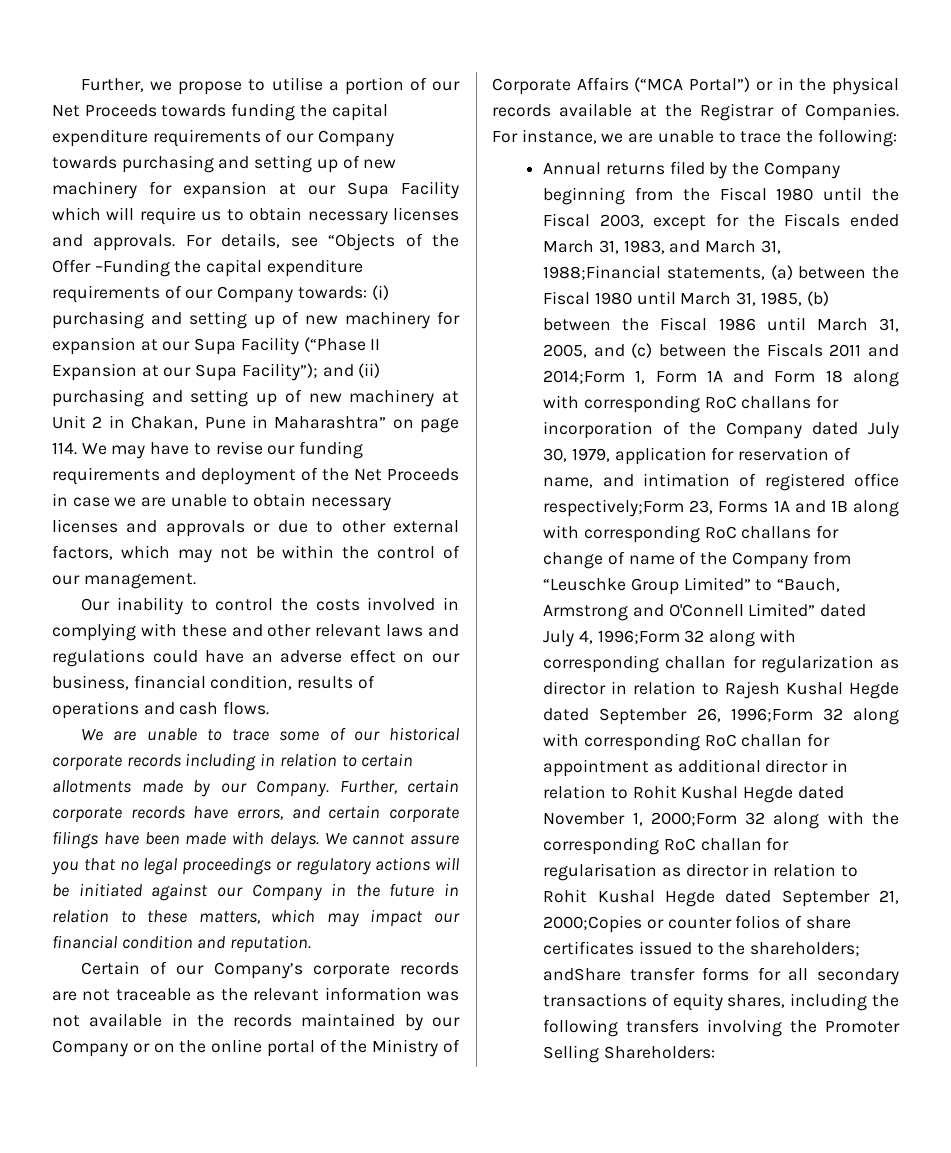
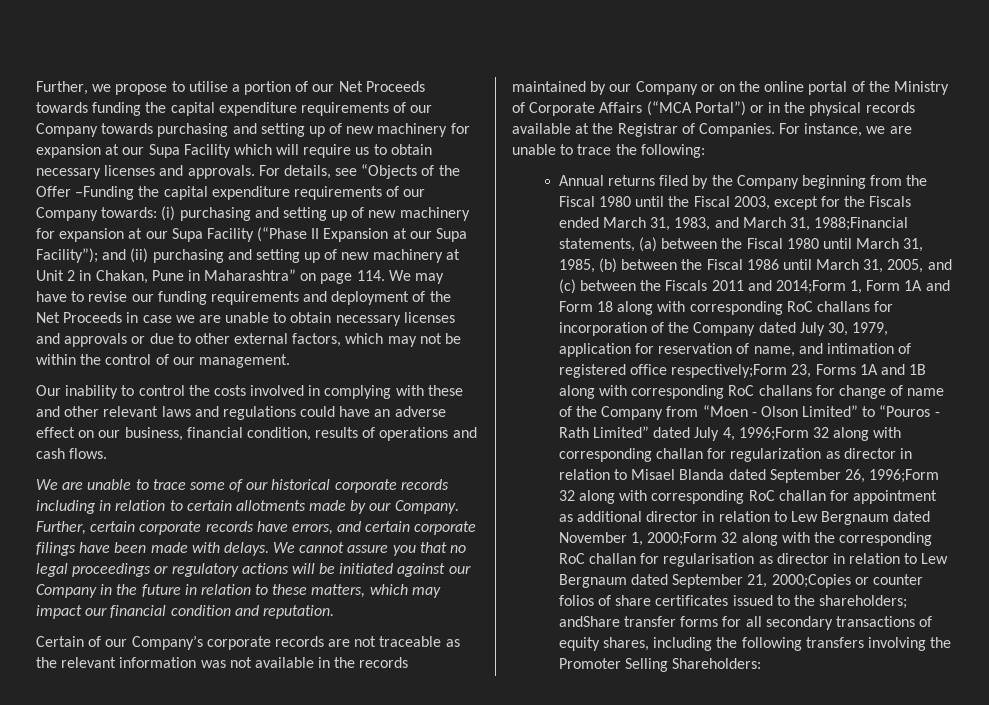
[543,577,841,595] [543,604,744,621] “Leuschke Group Limited” to “Bauch, Armstrong and O'Connell -> [702,405,940,417] [558,427,589,438] “Moen - Olson Limited” to “Pouros - Rath
[725,681,899,699] Rajesh Kushal Hegde -> [631,469,725,480] Misael Blanda
[632,785,794,803] Rohit Kushal Hegde -> [790,511,890,525] Lew Bergnaum
[543,889,715,907] Rohit Kushal Hegde -> [921,553,949,564] [558,574,627,588] Lew Bergnaum

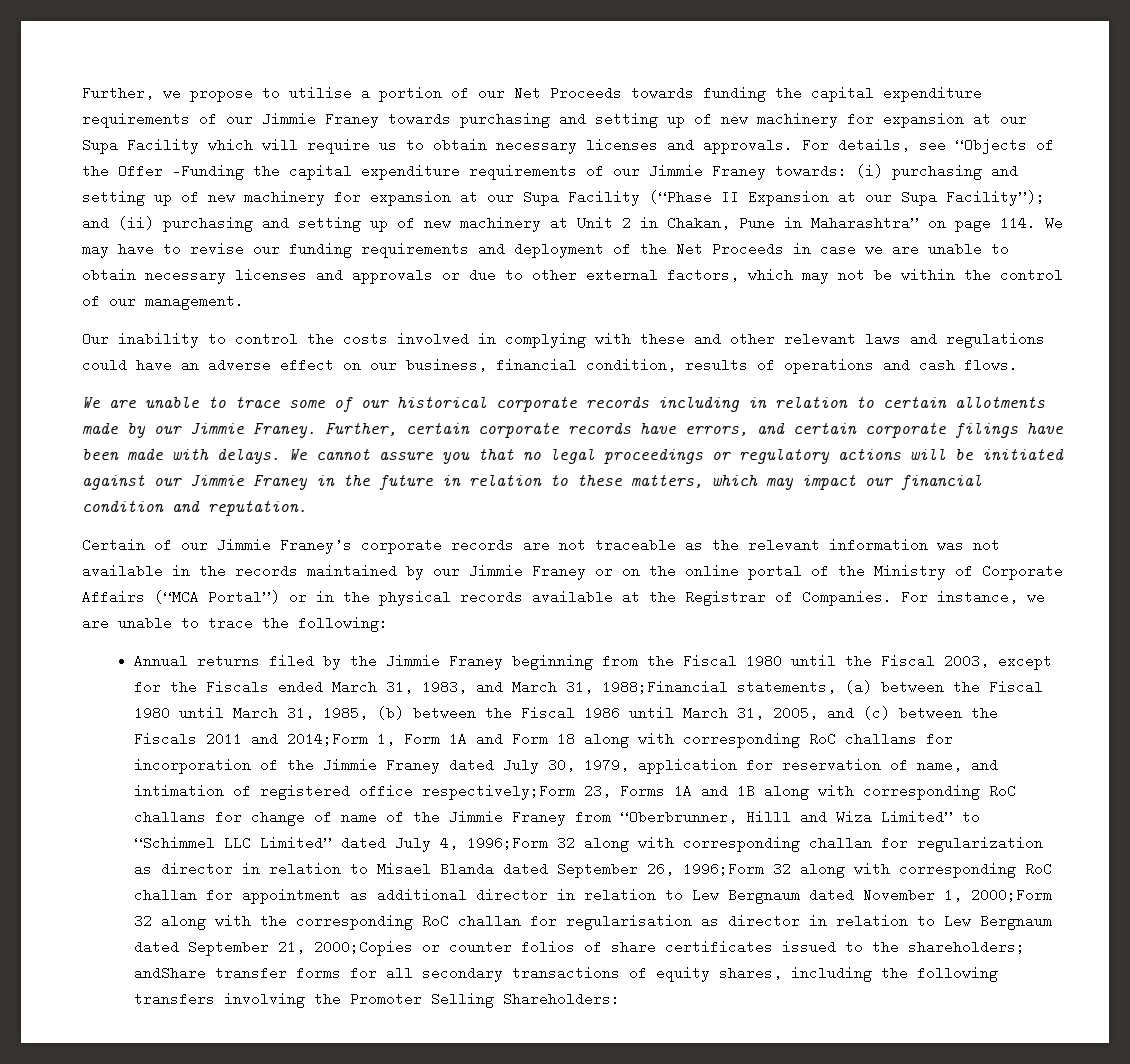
[36,123,98,137] Company -> [262,112,379,128] Jimmie Franey
[36,207,98,221] Company -> [649,164,766,180] Jimmie Franey
[394,500,459,514] Company. -> [190,423,316,438] Jimmie Franey.
[36,584,97,598] Company -> [190,475,308,490] Jimmie Franey
[131,635,203,650] Company’s -> [217,538,352,554] Jimmie Franey’s
[635,81,698,95] Company -> [469,564,586,580] Jimmie Franey
[736,175,799,189] Company -> [385,654,503,670] Jimmie Franey
[693,322,756,336] Company -> [322,758,440,774] Jimmie Franey
[601,405,940,420] [558,427,589,438] Company from “Moen - Olson Limited” to “Pouros - Rath -> [448,810,980,826] [133,836,251,850] Jimmie Franey from “Oberbrunner, Hilll and Wiza Limited” to “Schimmel LLC

